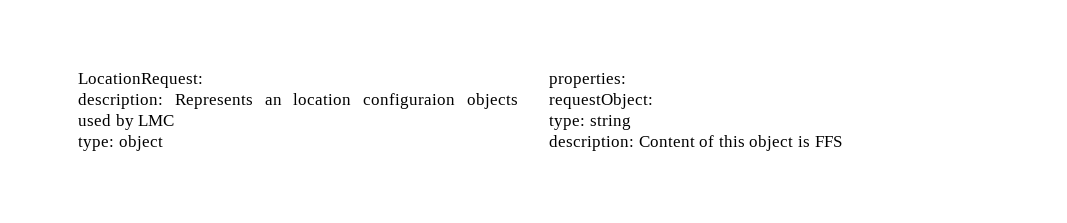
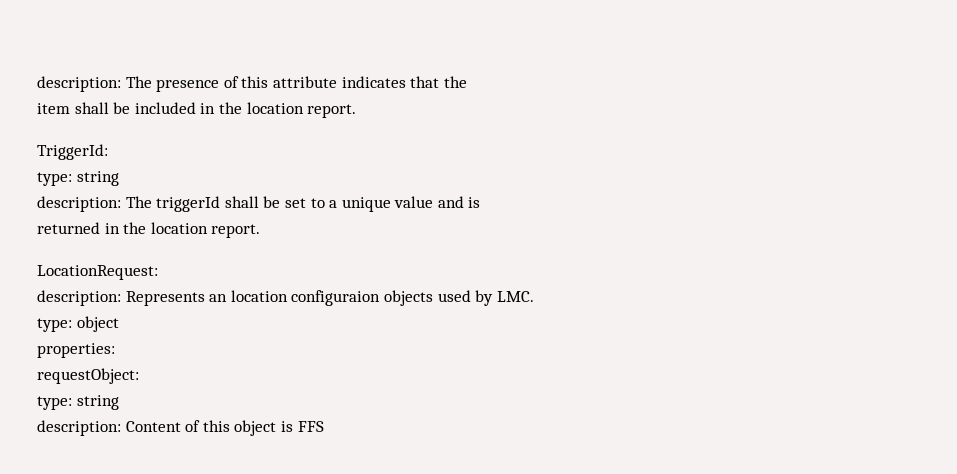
(78, 80) none -> [37,76,467,92] [37,102,357,118] [37,144,108,160] [37,171,119,186] [37,196,481,212] [37,222,261,238] description: The presence of this attribute indicates that the // item shall be included in the location report. // TriggerId: // type: string // description: The triggerId shall be set to a unique value and is // returned in the location report. //
[138,115,175,126] LMC -> [496,291,534,302] LMC.

